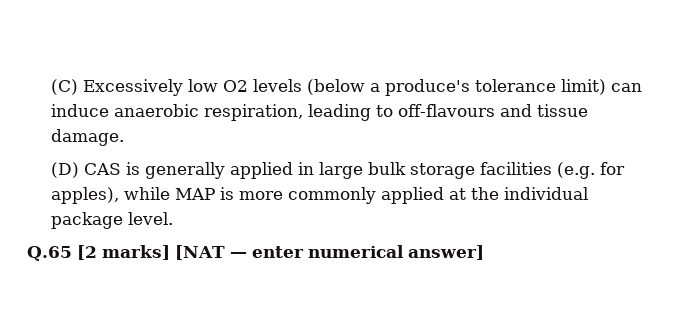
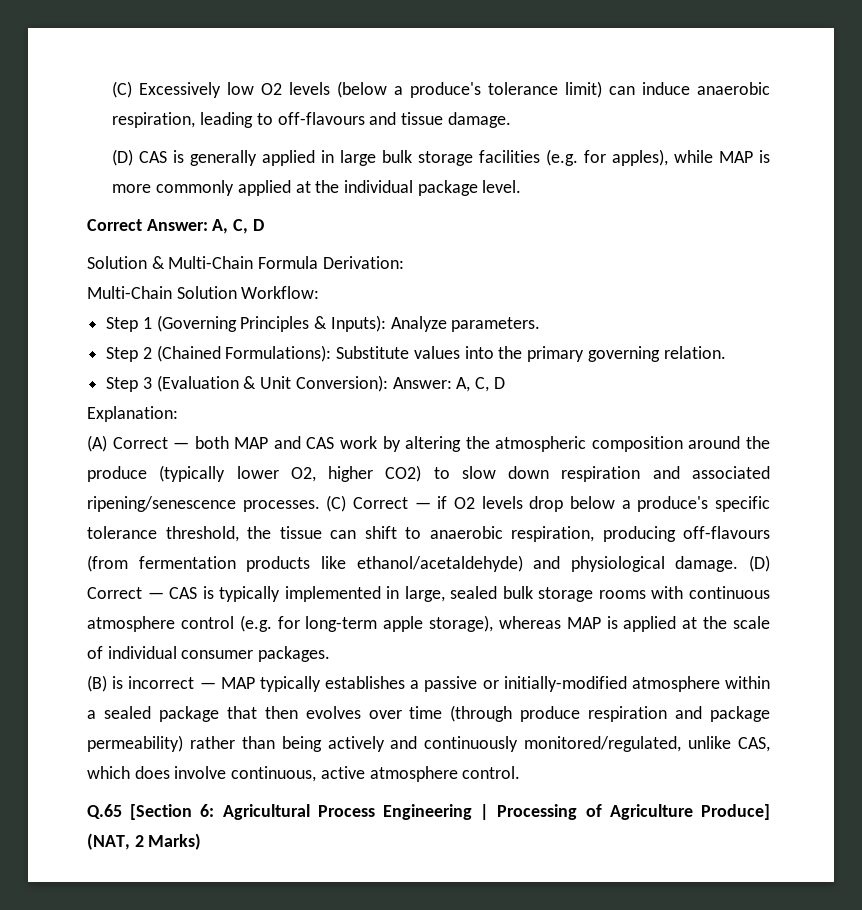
[27,245,484,261] Q.65 [2 marks] [NAT — enter numerical answer] -> [87,219,264,234] [87,256,404,269] [87,286,320,299] [106,315,541,332] [106,345,726,362] [106,375,505,392] [87,406,178,422] [87,435,770,452] [87,465,770,482] [87,495,770,512] [87,526,770,542] [87,555,770,572] [87,586,771,602] [87,615,770,632] [87,646,331,662] [87,675,770,692] [87,705,770,722] [87,735,771,752] [87,766,521,782] [87,804,770,820] [87,833,202,850] Correct Answer: A, C, D // Solution & Multi-Chain Formula Derivation: // Multi-Chain Solution Workflow: // Step 1 (Governing Principles & Inputs): Analyze parameters. // Step 2 (Chained Formulations): Substitute values into the primary governing relation. // Step 3 (Evaluation & Unit Conversion): Answer: A, C, D // Explanation: // (A) Correct — both MAP and CAS work by altering the atmospheric composition around the produce (typically lower O2, higher CO2) to slow down respiration and associated ripening/senescence processes. (C) Correct — if O2 levels drop below a produce's specific tolerance threshold, the tissue can shift to anaerobic respiration, producing off-flavours (from fermentation products like ethanol/acetaldehyde) and physiological damage. (D) Correct — CAS is typically implemented in large, sealed bulk storage rooms with continuous atmosphere control (e.g. for long-term apple storage), whereas MAP is applied at the scale of individual consumer packages. // (B) is incorrect — MAP typically establishes a passive or initially-modified atmosphere within a sealed package that then evolves over time (through produce respiration and package permeability) rather than being actively and continuously monitored/regulated, unlike CAS, which does involve continuous, active atmosphere control. // Q.65 [Section 6: Agricultural Process Engineering | Processing of Agriculture Produce] (NAT, 2 Marks)

